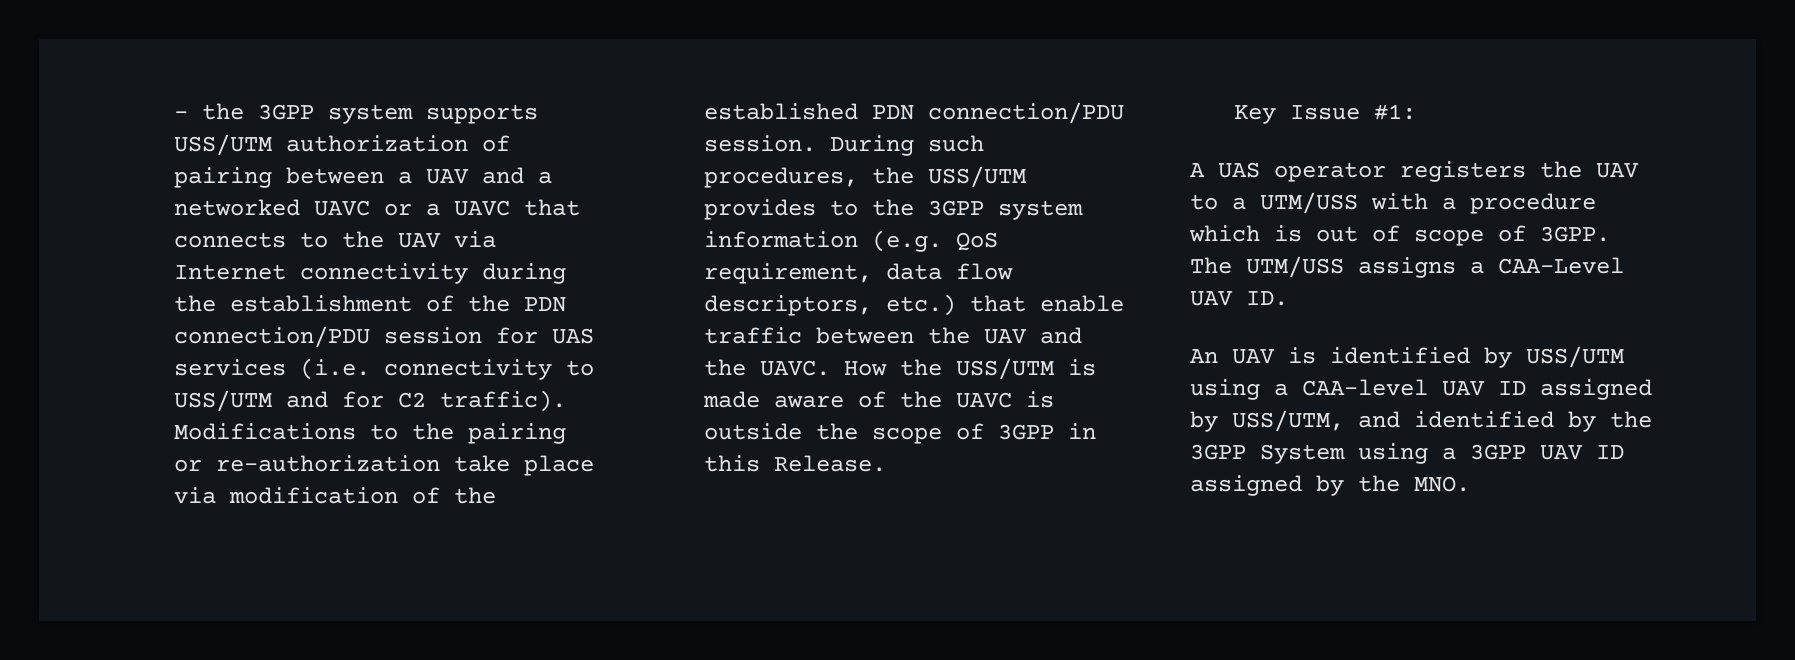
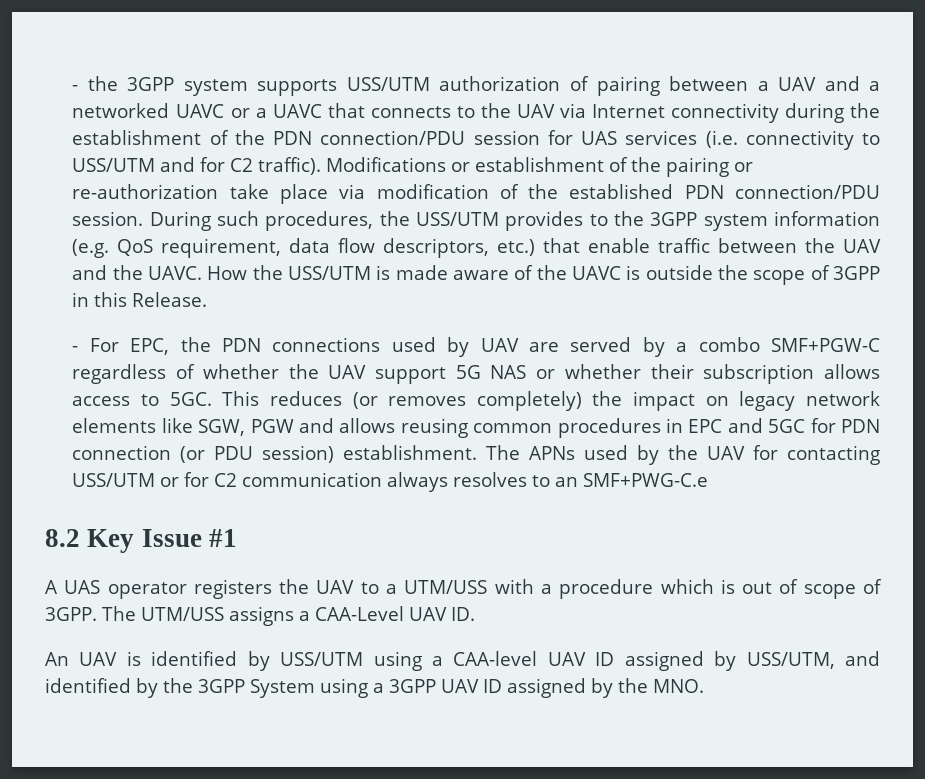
[369,424,398,440] to -> [451,157,629,172] or establishment of
(886, 463) none -> [72,337,880,357] [72,364,881,384] [72,391,881,411] [72,418,880,438] [72,445,881,465] [72,472,709,492] [45,529,80,547] - For EPC, the PDN connections used by UAV are served by a combo SMF+PGW-C regardless of whether the UAV support 5G NAS or whether their subscription allows access to 5GC. This reduces (or removes completely) the impact on legacy network elements like SGW, PGW and allows reusing common procedures in EPC and 5GC for PDN connection (or PDU session) establishment. The APNs used by the UAV for contacting USS/UTM or for C2 communication always resolves to an SMF+PWG-C.e // 8.2
[1373,104,1416,120] #1: -> [208,529,237,547] #1

